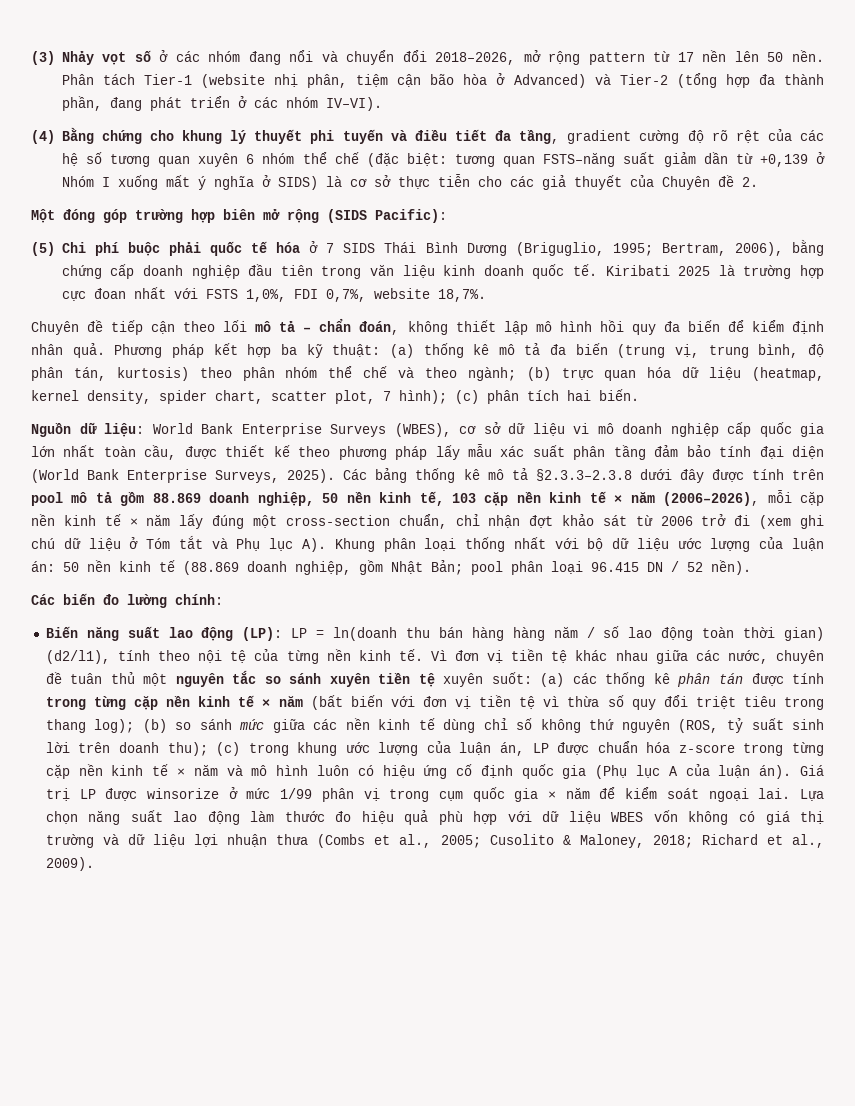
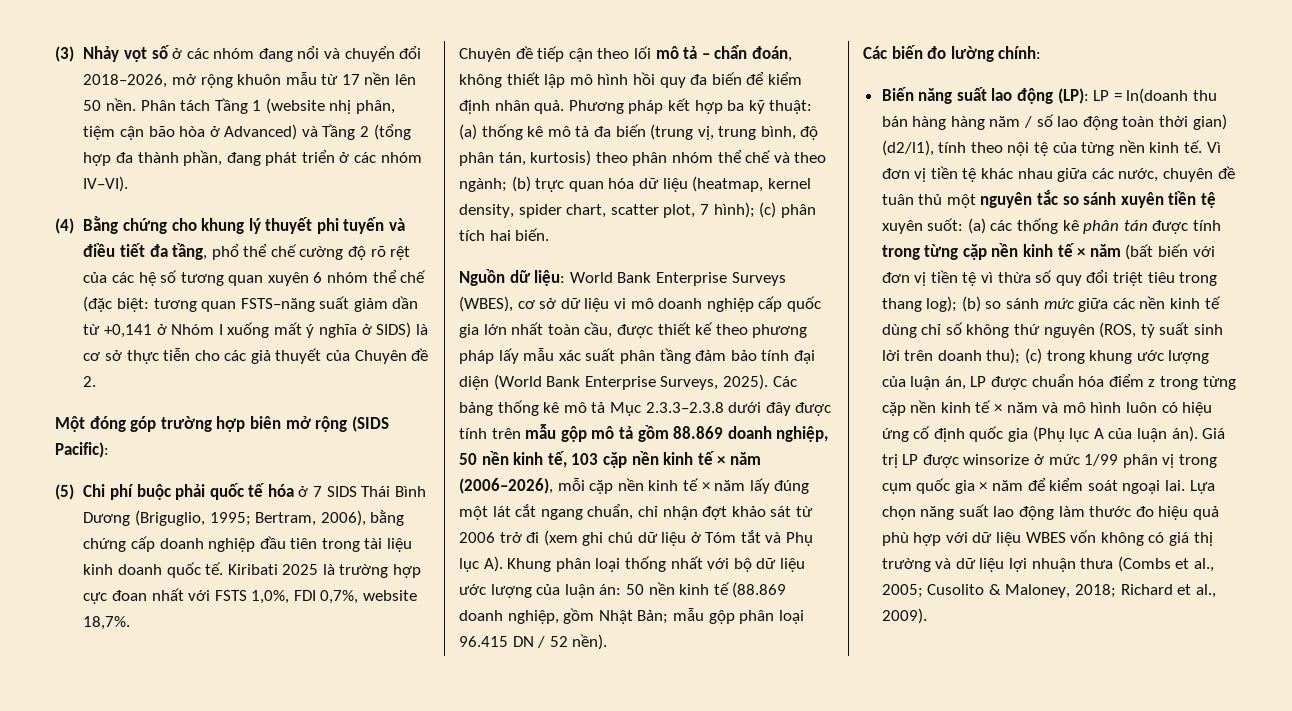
[588,52,645,65] pattern -> [237,72,317,85] khuôn mẫu
[143,74,192,85] Tier-1 -> [214,98,262,114] Tầng 1
[619,74,668,85] Tier-2 -> [322,124,370,140] Tầng 2
[567,130,632,144] gradient -> [211,244,297,260] phổ thể chế
[759,154,808,167] +0,139 -> [103,324,152,338] +0,141
[369,264,394,276] văn -> [364,538,383,549] tài
[535,469,632,481] §2.3.3–2.3.8 -> [609,402,724,416] Mục 2.3.3–2.3.8
[31,492,63,506] pool -> [525,424,587,442] mẫu gộp
[285,515,390,526] cross-section -> [492,504,583,520] lát cắt ngang
[471,561,503,575] pool -> [672,608,735,624] mẫu gộp
[678,744,735,753] z-score -> [1108,374,1156,387] điểm z

